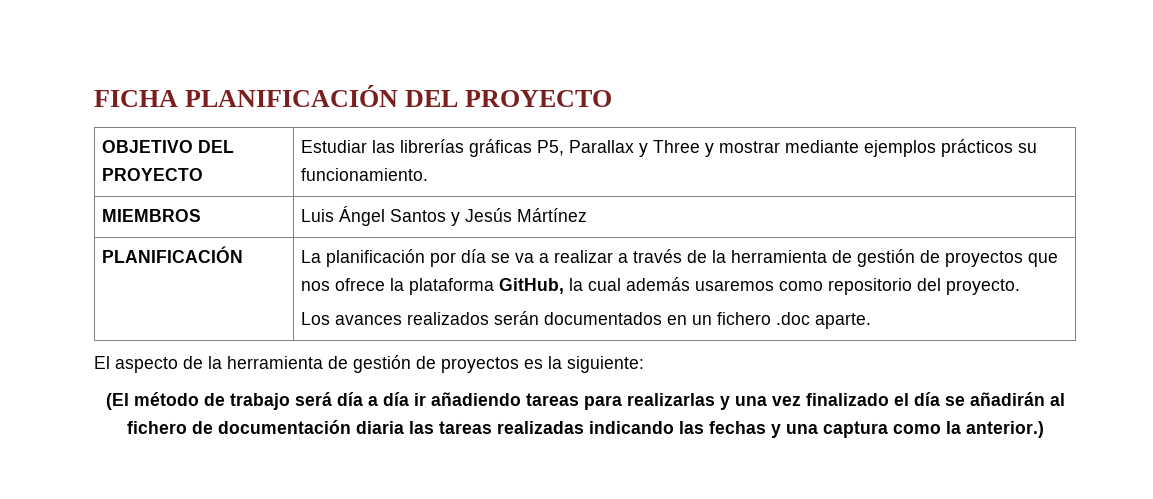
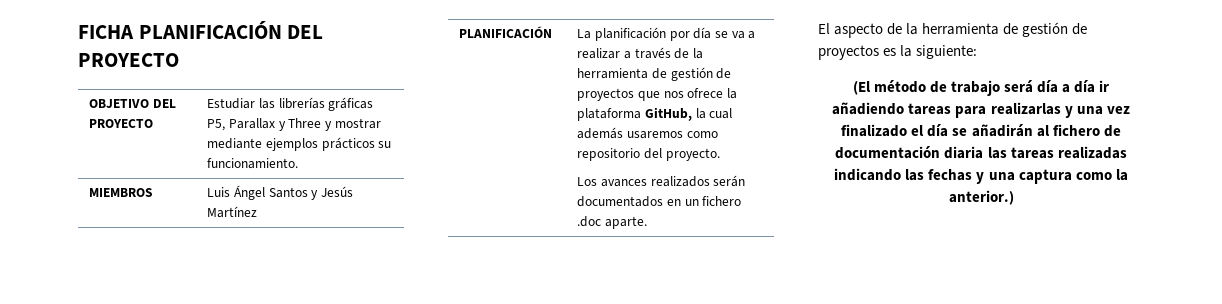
[516,208,587,222] Mártínez -> [207,206,258,218] Martínez

